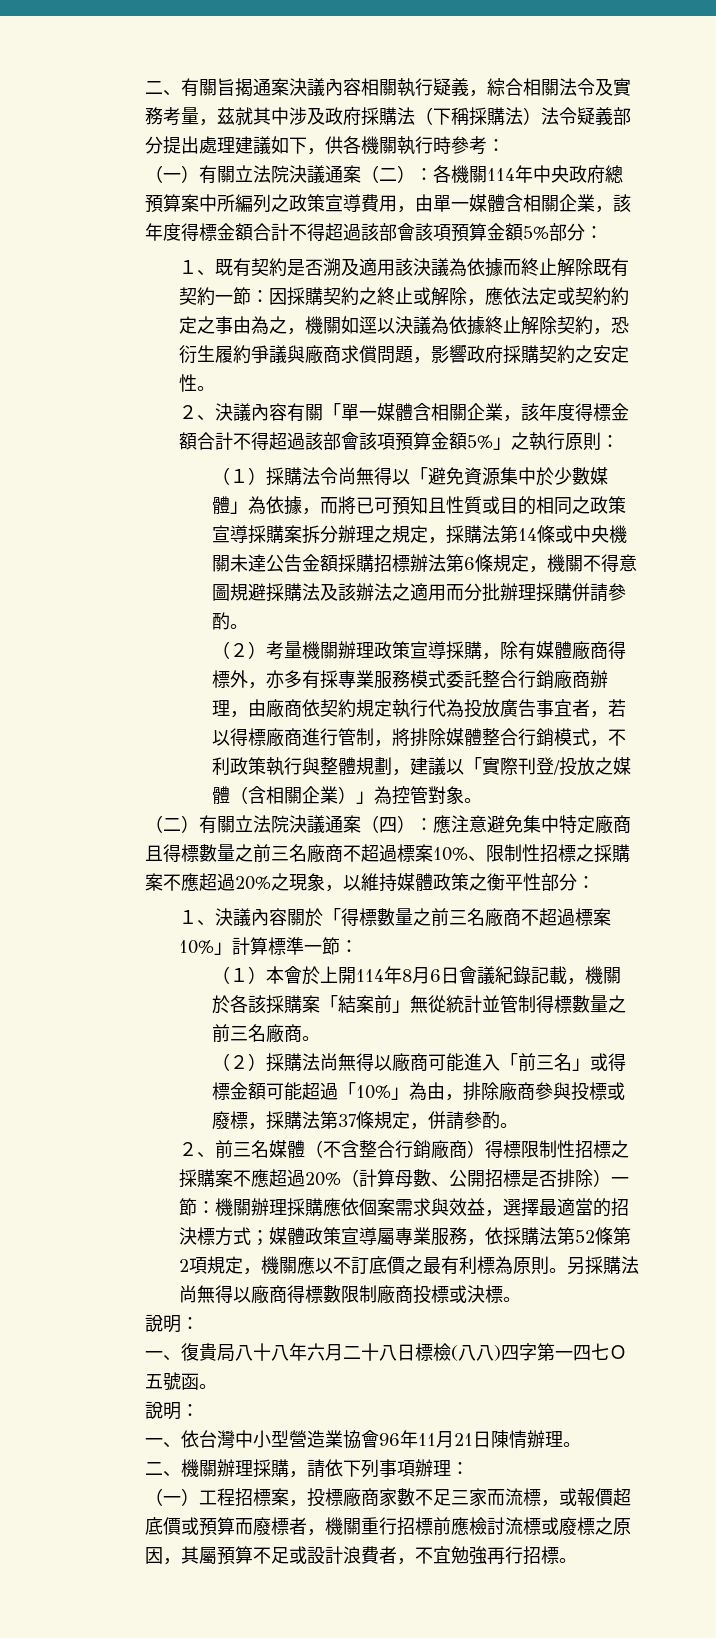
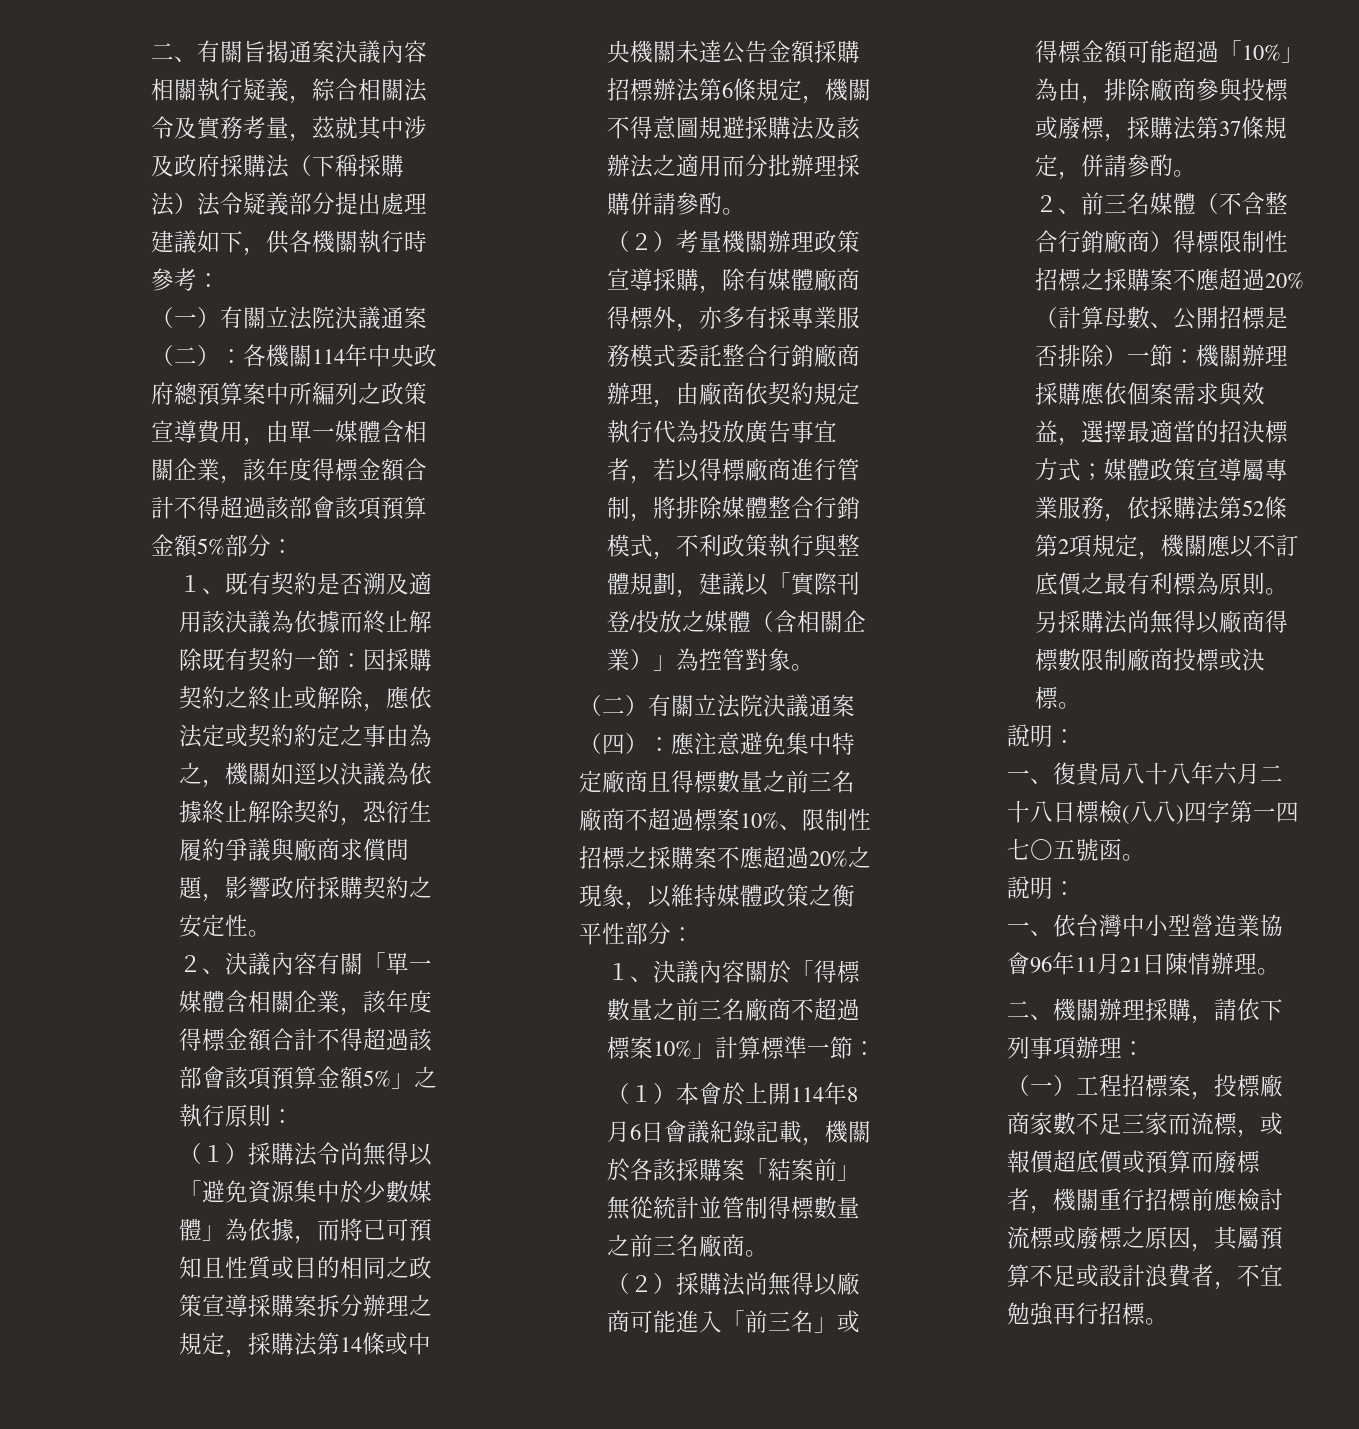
[608,1345,627,1359] Ｏ -> [1029,839,1053,860] 〇

